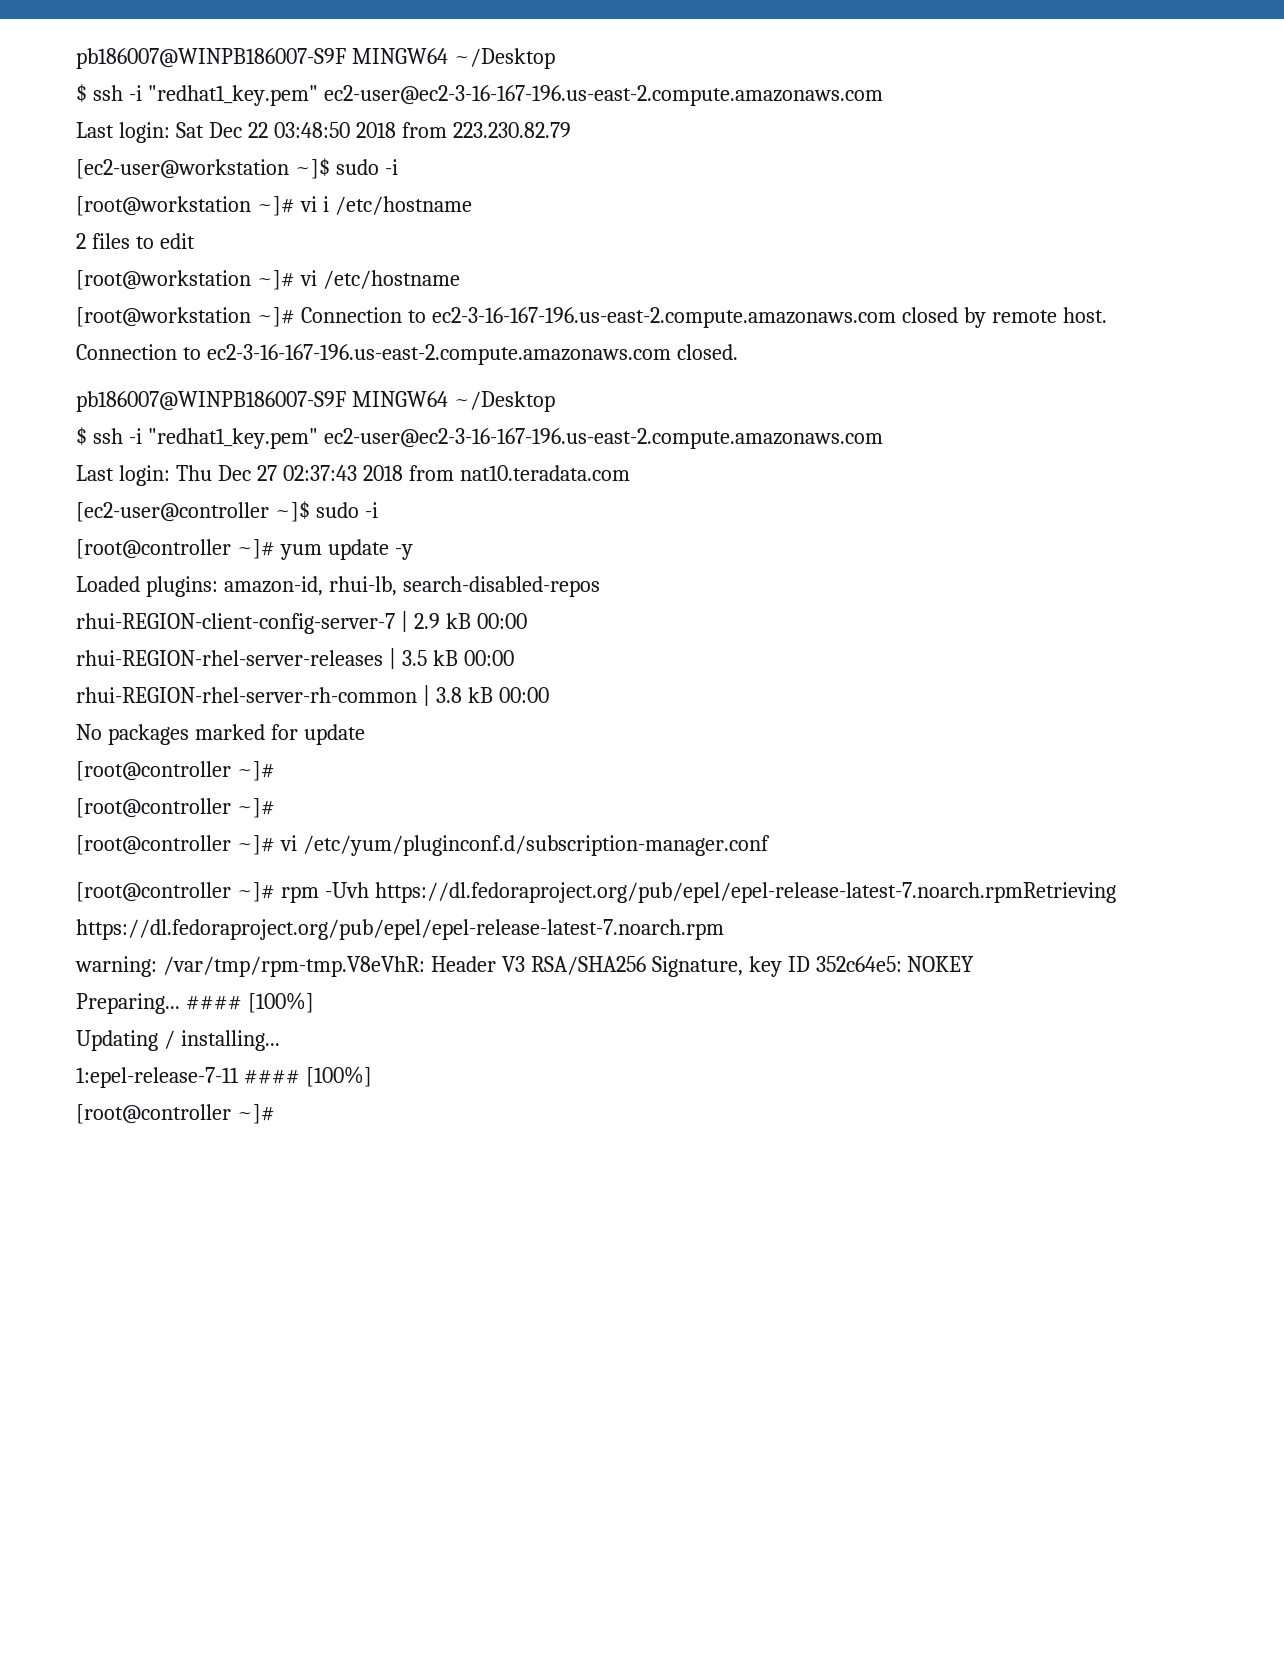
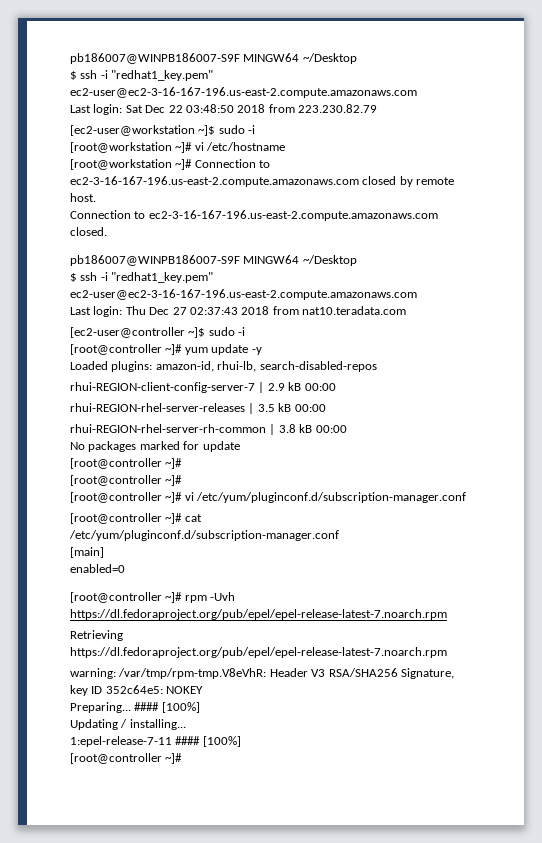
[76,196,472,216] [76,233,195,249] // [root@workstation ~]# vi i /etc/hostname // 2 files to edit -> (256, 129) none
(770, 845) none -> [70,513,202,524] [69,530,339,541] [70,547,104,558] [70,564,125,573] // [root@controller ~]# cat /etc/yum/pluginconf.d/subscription-manager.conf // [main] // enabled=0
[374,882,1116,903] https://dl.fedoraproject.org/pub/epel/epel-release-latest-7.noarch.rpmRetrieving -> [70,609,447,620] [70,630,123,641] https://dl.fedoraproject.org/pub/epel/epel-release-latest-7.noarch.rpm // Retrieving

